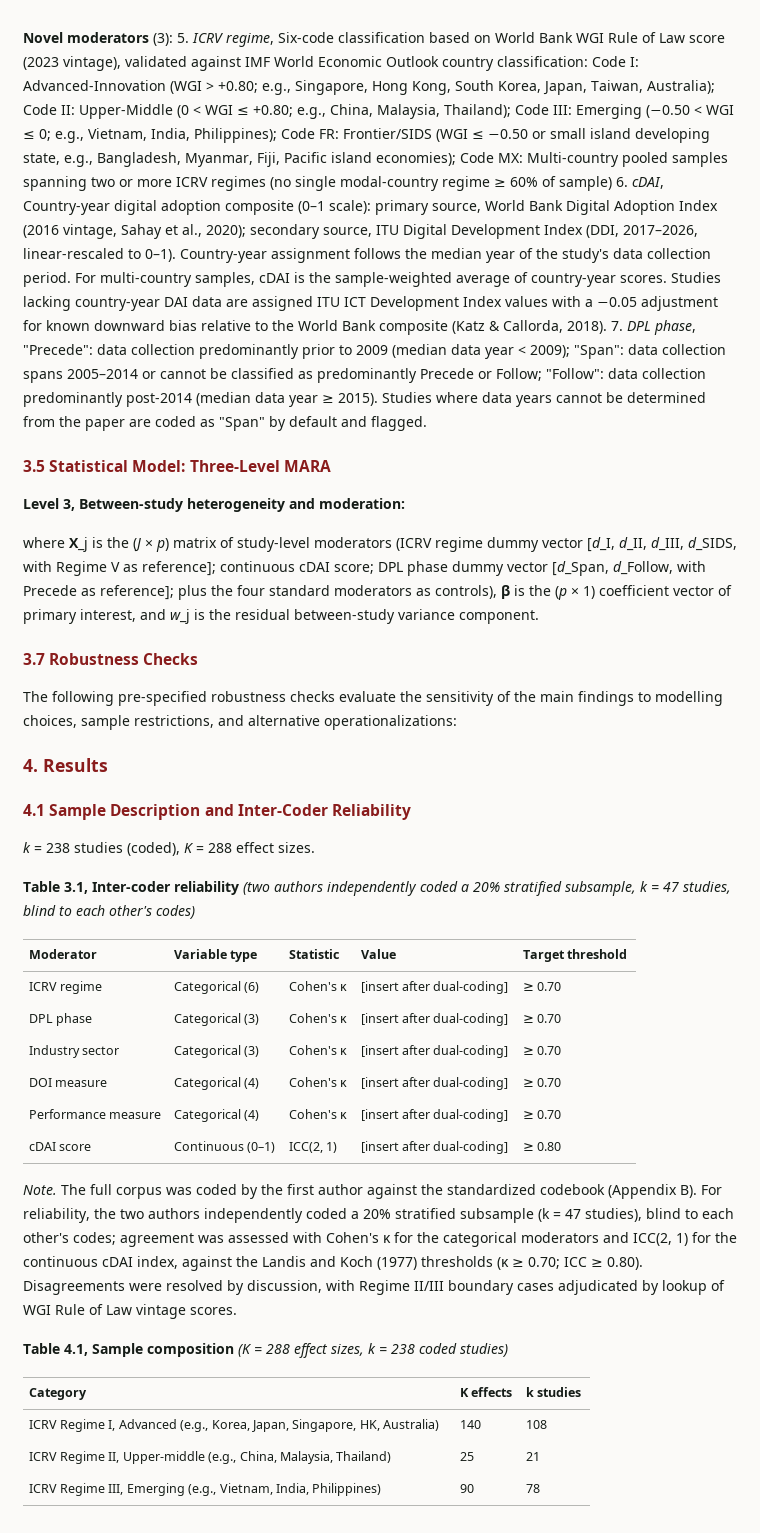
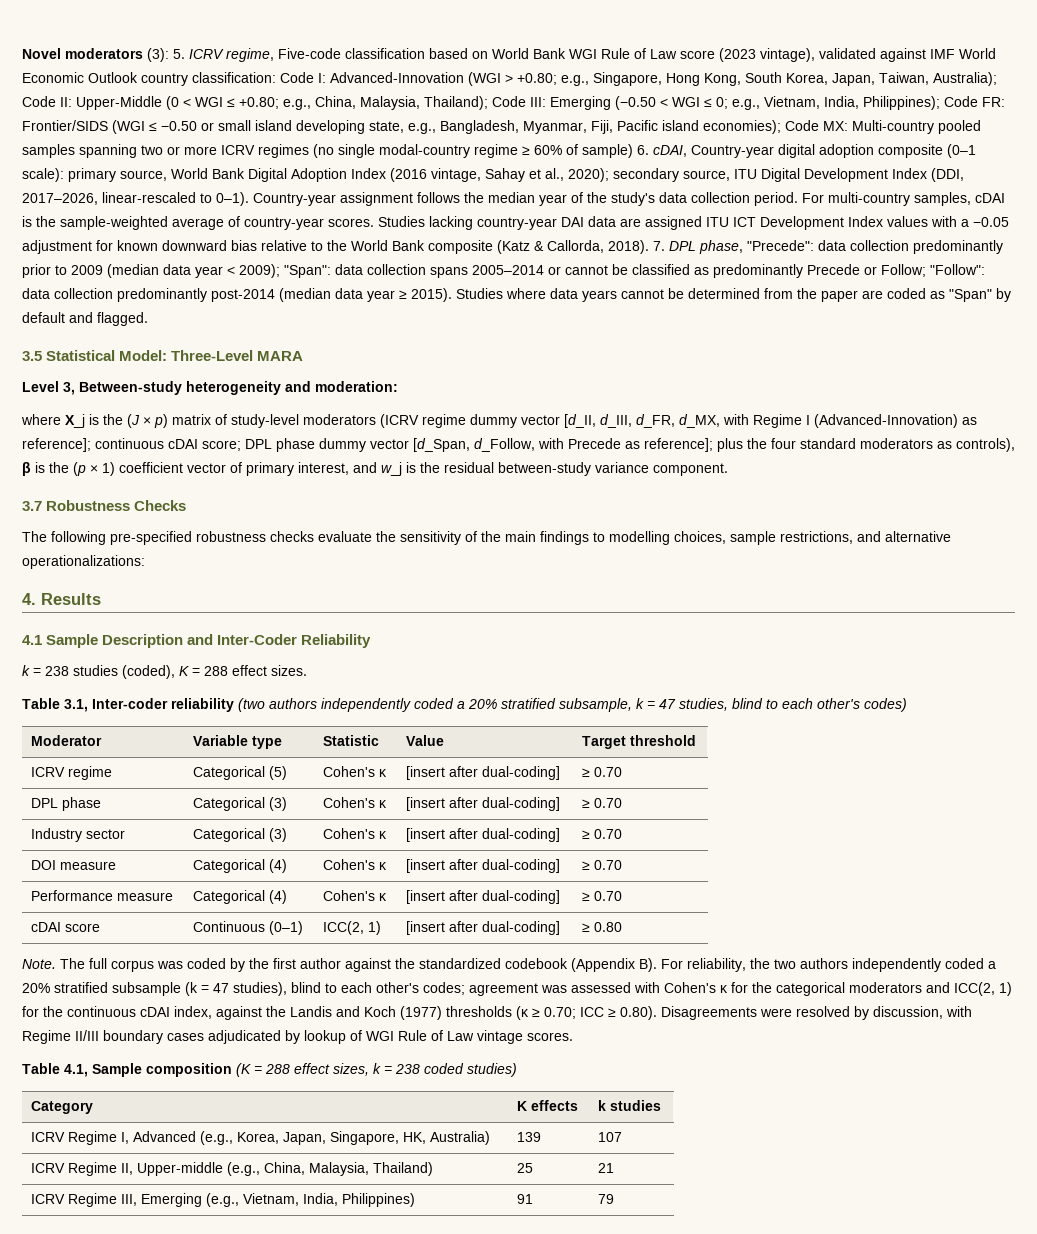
[278,32,334,43] Six-code -> [278,48,341,59] Five-code
[587,537,737,552] [23,561,120,576] [d_I, d_II, d_III, d_SIDS, with Regime V -> [564,414,958,428] [d_II, d_III, d_FR, d_MX, with Regime I (Advanced-Innovation)
[244,982,260,993] (6) -> [269,766,288,780] (5)
[459,1420,481,1429] [525,1420,547,1429] 140 | 108 -> [517,1132,542,1142] [598,1132,623,1142] 139 | 107
[459,1484,474,1493] [525,1484,540,1493] 90 | 78 -> [517,1194,534,1204] [598,1194,615,1204] 91 | 79

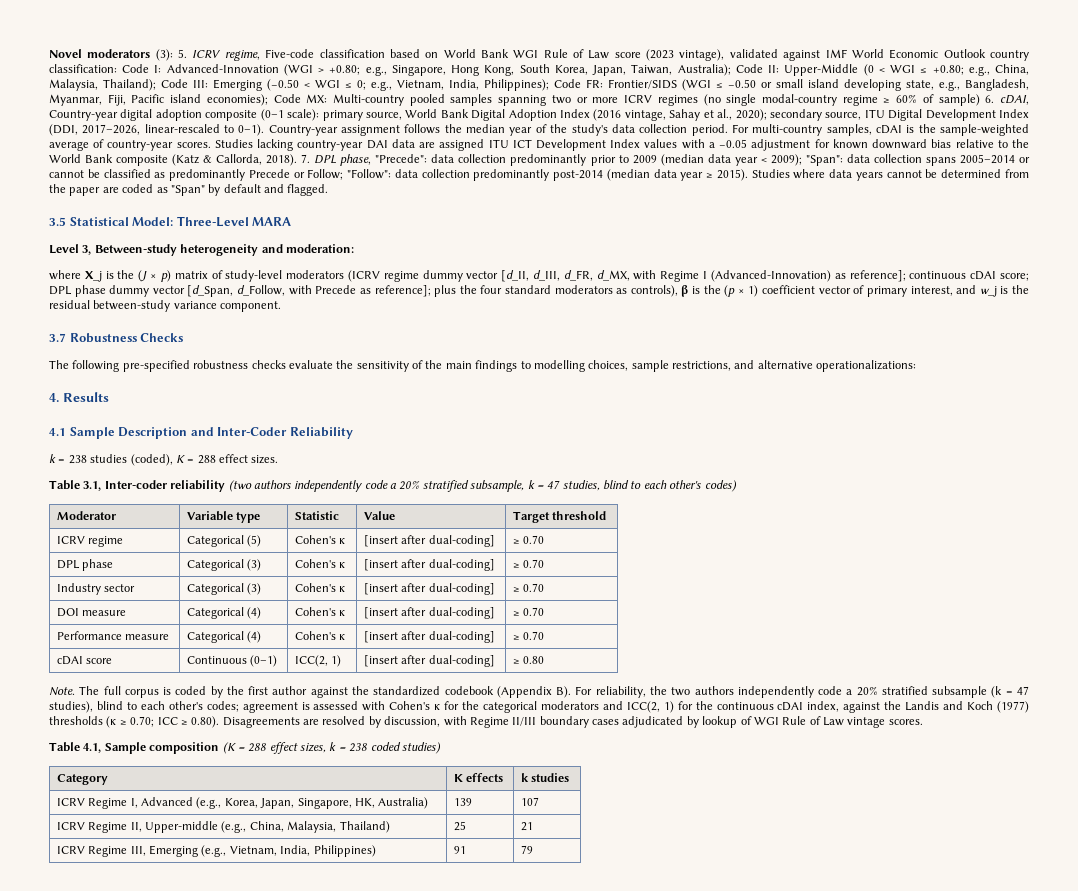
[414,698,454,709] coded -> [364,480,388,489] code
[157,961,183,969] was -> [163,687,172,695] is
[945,958,984,969] coded -> [818,686,843,695] code
[541,985,567,993] was -> [301,702,310,710] is
[760,1008,792,1017] were -> [303,719,319,725] are

